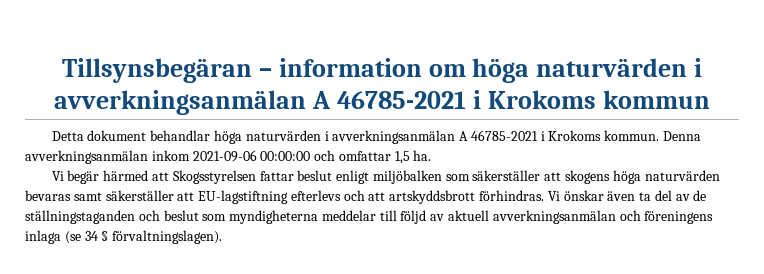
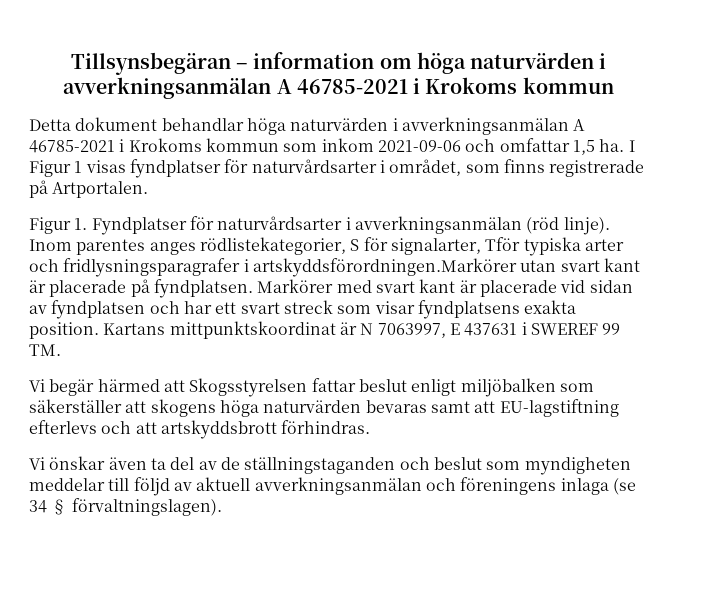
[604,130,701,141] [25,150,148,164] kommun. Denna avverkningsanmälan -> [205,138,318,152] kommun som
[260,151,311,161] 00:00:00 -> (461, 146) none
(432, 155) none -> [628,140,635,152] [29,159,645,178] [29,180,149,198] [29,216,610,235] [29,237,624,256] [29,258,640,277] [29,279,633,298] [29,300,577,319] [29,321,621,339] [29,344,61,356] I Figur 1 visas fyndplatser för naturvårdsarter i området, som finns registrerade på Artportalen. // Figur 1. Fyndplatser för naturvårdsarter i avverkningsanmälan (röd linje). Inom parentes anges rödlistekategorier, S för signalarter, Tför typiska arter och fridlysningsparagrafer i artskyddsförordningen.Markörer utan svart kant är placerade på fyndplatsen. Markörer med svart kant är placerade vid sidan av fyndplatsen och har ett svart streck som visar fyndplatsens exakta position. Kartans mittpunktskoordinat är N 7063997, E 437631 i SWEREF 99 TM.
[105,190,174,201] säkerställer -> (470, 407) none
(545, 195) none -> (371, 427) //
[229,210,319,224] myndigheterna -> [524,457,631,475] myndigheten

